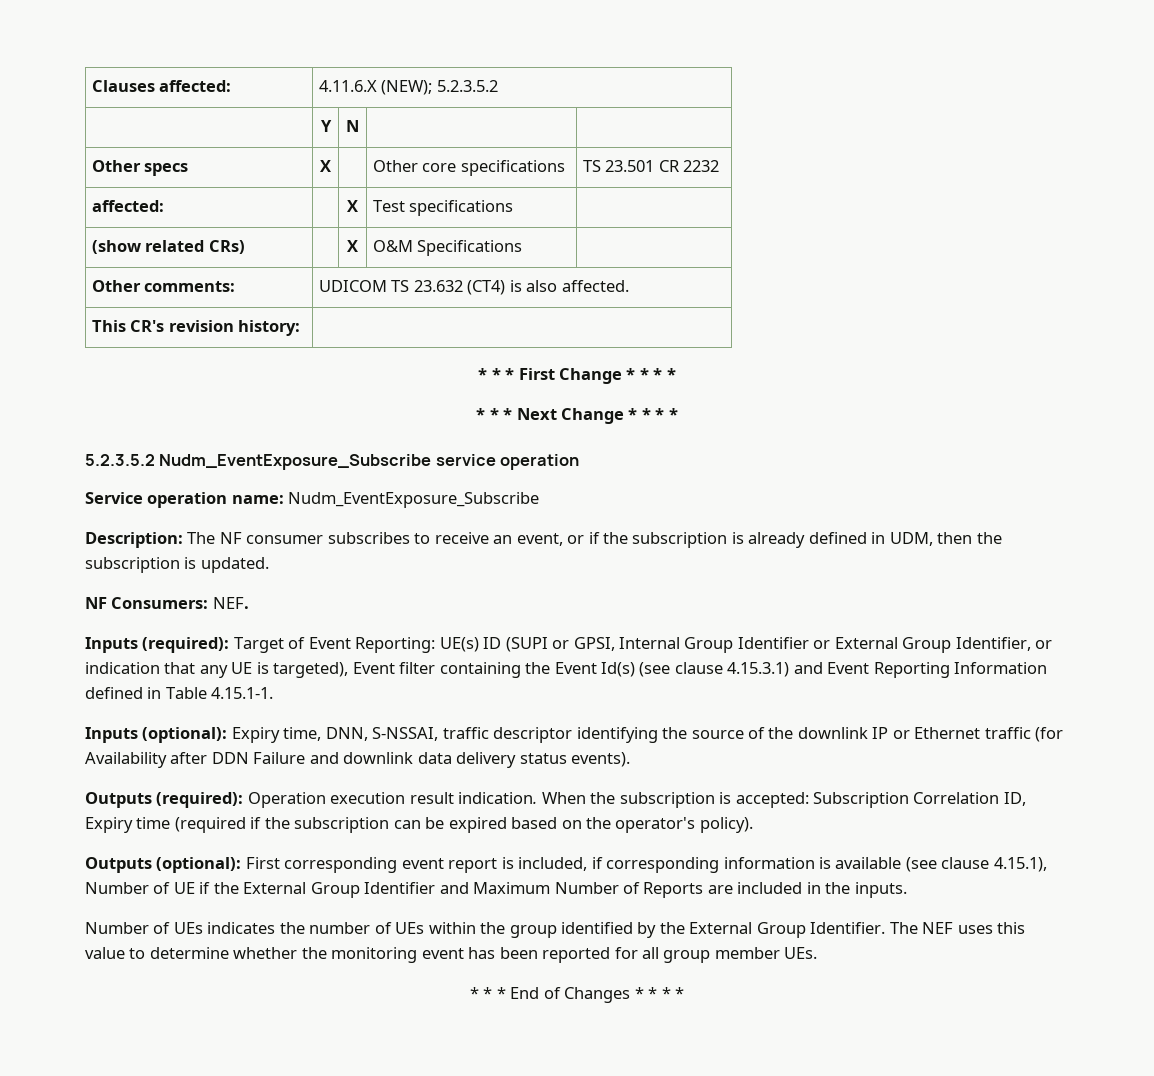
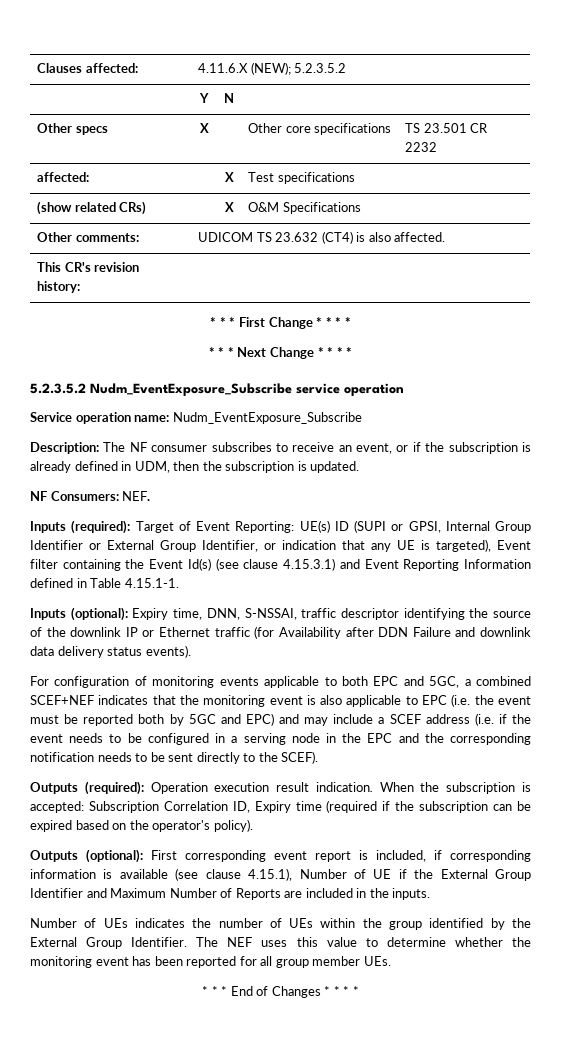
(631, 759) none -> [30,676,532,688] [30,694,532,707] [30,713,531,726] [30,733,532,745] [30,751,319,764] // For configuration of monitoring events applicable to both EPC and 5GC, a combined SCEF+NEF indicates that the monitoring event is also applicable to EPC (i.e. the event must be reported both by 5GC and EPC) and may include a SCEF address (i.e. if the event needs to be configured in a serving node in the EPC and the corresponding notification needs to be sent directly to the SCEF).

